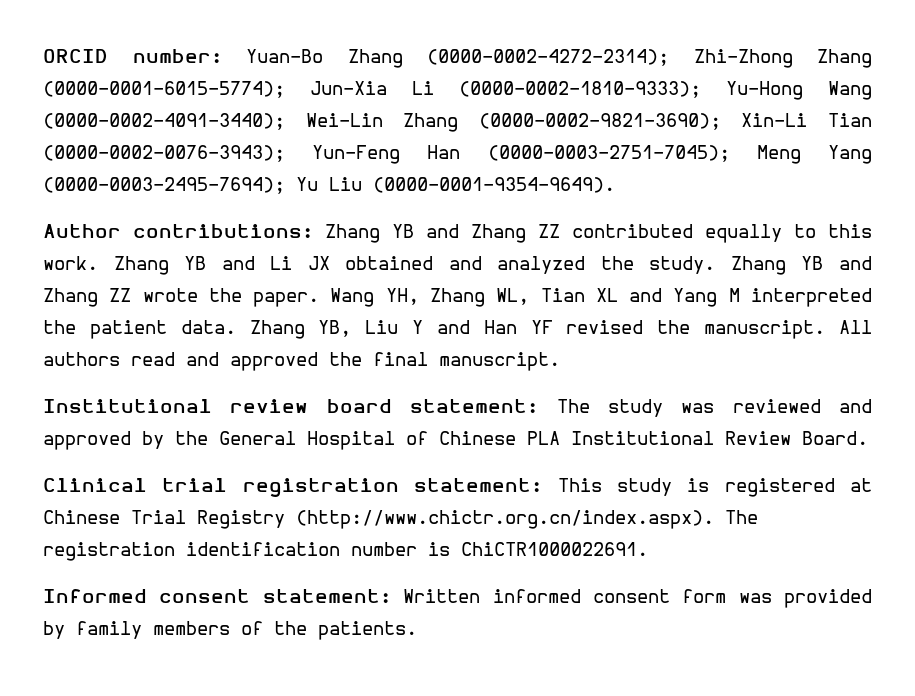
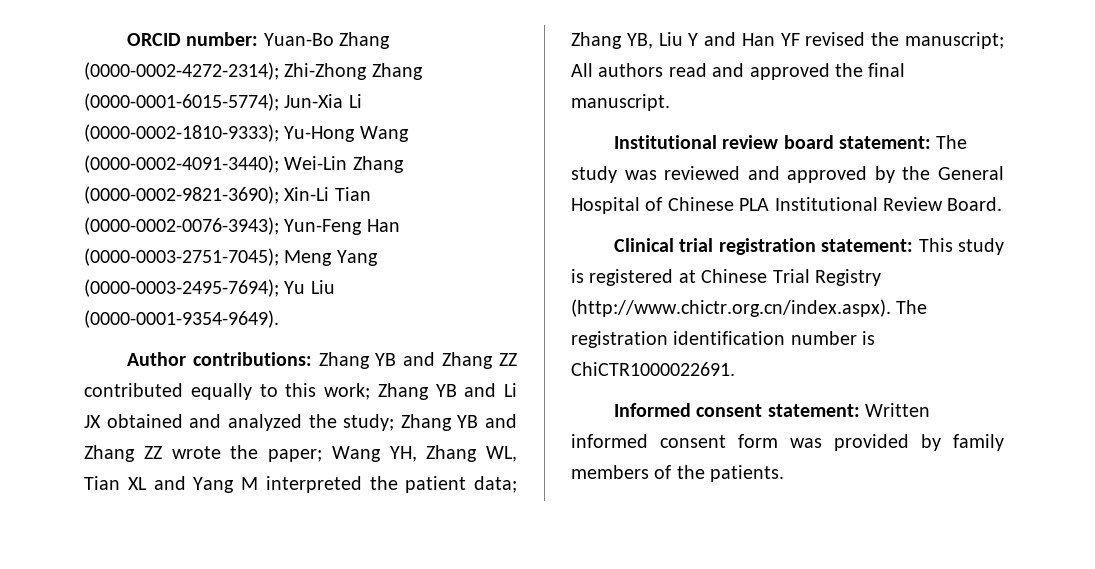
[43,256,98,270] work. -> [324,383,370,400] work;
[649,256,716,274] study. -> [343,414,395,431] study;
[253,292,320,307] paper. -> [268,449,322,462] paper;
[180,320,236,334] data. -> [474,476,517,493] data;
[704,320,826,339] manuscript. -> [905,32,1004,49] manuscript;

